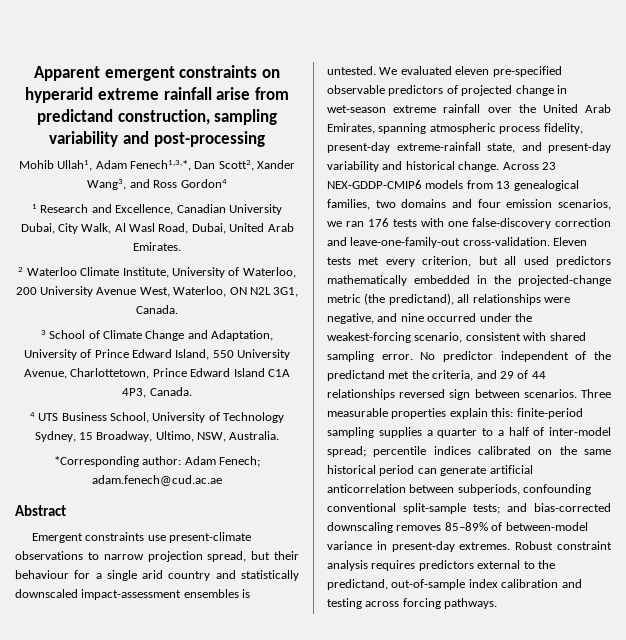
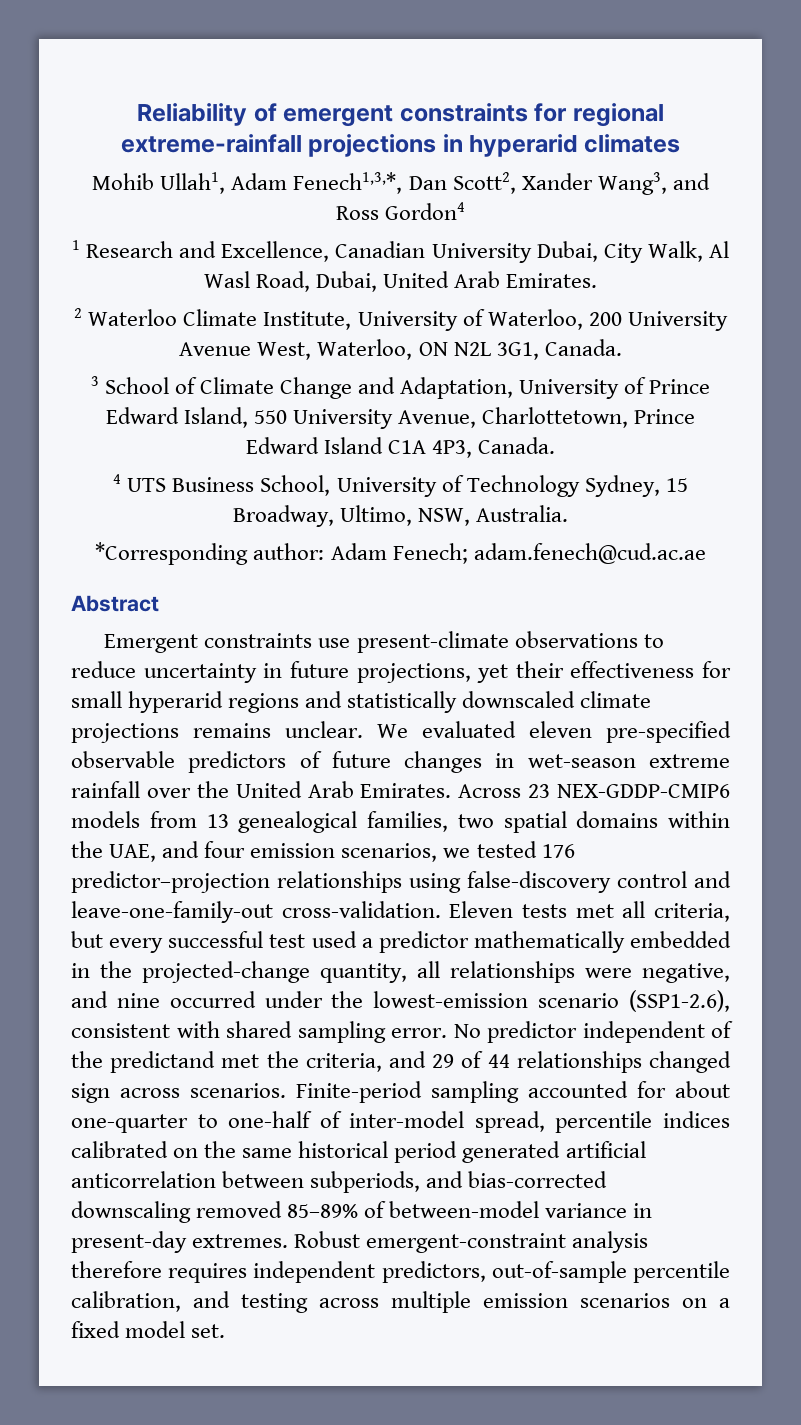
[34,65,280,81] [25,87,289,103] [36,109,278,125] [49,131,265,147] Apparent emergent constraints on hyperarid extreme rainfall arise from predictand construction, sampling variability and post-processing -> [137,103,664,127] [120,134,681,157] Reliability of emergent constraints for regional extreme-rainfall projections in hyperarid climates
[103,551,299,562] [15,570,299,581] [15,589,251,600] [327,66,376,75] narrow projection spread, but their behaviour for a single arid country and statistically downscaled impact-assessment ensembles is untested. -> [71,661,731,683] [71,691,652,713] [71,721,363,743] reduce uncertainty in future projections, yet their effectiveness for small hyperarid regions and statistically downscaled climate projections remains unclear.
[461,85,554,96] projected change -> [331,751,483,773] future changes
[327,123,583,134] [327,142,611,153] [327,161,500,172] Emirates, spanning atmospheric process fidelity, present-day extreme-rainfall state, and present-day variability and historical change. -> [360,783,452,798] Emirates.
[401,199,447,208] domains -> [503,811,730,833] [71,841,157,862] spatial domains within the UAE,
[346,218,611,229] ran 176 tests with one false-discovery correction -> [476,841,575,858] [71,871,687,893] tested 176 predictor–projection relationships using false-discovery control
[385,256,611,267] every criterion, but all used predictors -> [622,901,730,922] [71,931,469,953] all criteria, but every successful test used a predictor
[327,293,454,305] metric (the predictand), -> [320,963,407,983] quantity,
[327,332,463,343] weakest-forcing scenario, -> [373,990,731,1012] lowest-emission scenario (SSP1-2.6),
[399,389,611,400] [327,408,583,419] [327,427,529,438] reversed sign between scenarios. Three measurable properties explain this: finite-period sampling supplies a quarter to a half -> [649,1051,731,1073] [71,1081,730,1103] [71,1111,313,1133] changed sign across scenarios. Finite-period sampling accounted for about one-quarter to one-half
[327,446,366,457] spread; -> [474,1111,545,1133] spread,
[417,466,487,476] can generate -> [462,1141,561,1163] generated
[523,484,592,495] [327,503,500,514] confounding conventional split-sample tests; -> (421, 1182) none
[396,525,442,531] removes -> [196,1201,283,1218] removed
[557,541,612,550] [327,560,555,571] [327,579,582,590] [327,598,498,609] constraint analysis requires predictors external to the predictand, out-of-sample index calibration and testing across forcing pathways. -> [366,1231,649,1253] [71,1261,730,1283] [71,1291,730,1313] [71,1321,226,1338] emergent-constraint analysis therefore requires independent predictors, out-of-sample percentile calibration, and testing across multiple emission scenarios on a fixed model set.

